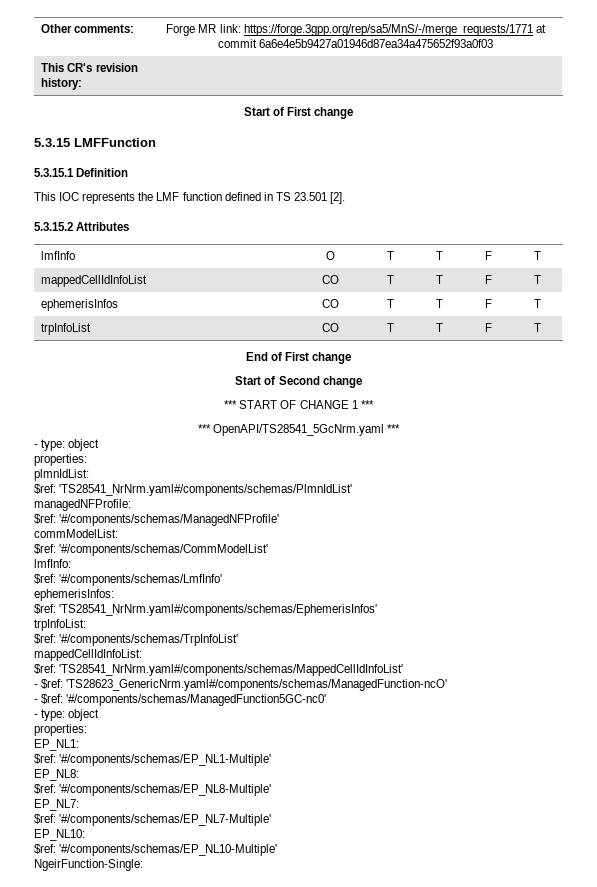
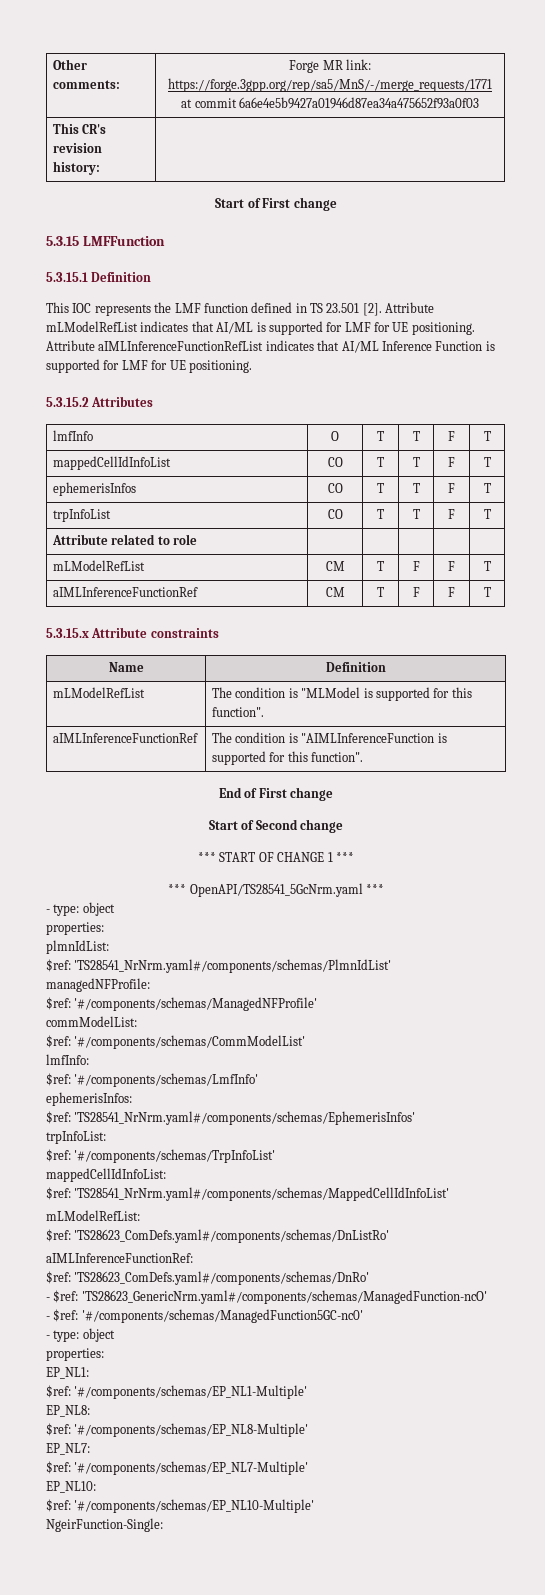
(346, 198) none -> [385,302,435,313] [46,321,475,335] [46,340,495,353] [46,359,252,373] Attribute mLModelRefList indicates that AI/ML is supported for LMF for UE positioning. Attribute aIMLInferenceFunctionRefList indicates that AI/ML Inference Function is supported for LMF for UE positioning.
(541, 327) none -> [52,534,198,545] [53,560,146,571] [325,561,345,571] [377,561,384,571] [412,561,420,571] [448,561,455,571] [483,561,491,571] [53,587,199,597] [325,587,345,597] [377,587,384,597] [412,587,420,597] [448,587,455,597] [483,587,491,597] [46,627,219,638] [108,662,144,672] [325,662,386,672] [53,687,146,698] [212,687,472,701] [212,707,265,717] [53,733,199,743] [212,732,447,743] [212,751,364,765] // Attribute related to role | | | | | // mLModelRefList | CM | T | F | F | T // aIMLInferenceFunctionRef | CM | T | F | F | T // 5.3.15.x Attribute constraints // Name | Definition // mLModelRefList | The condition is "MLModel is supported for this function". // aIMLInferenceFunctionRef | The condition is "AIMLInferenceFunction is supported for this function".
(404, 670) none -> [46,1210,140,1221] [46,1229,390,1243] [46,1253,193,1263] [46,1271,370,1285] // mLModelRefList: // $ref: 'TS28623_ComDefs.yaml#/components/schemas/DnListRo' // aIMLInferenceFunctionRef: // $ref: 'TS28623_ComDefs.yaml#/components/schemas/DnRo'

